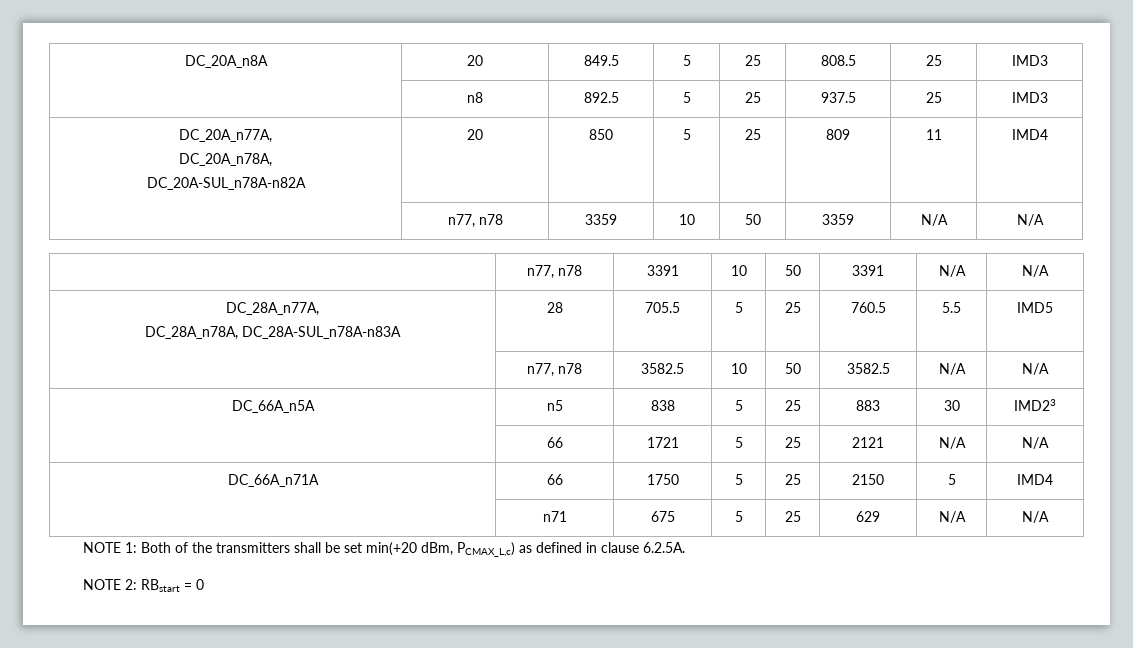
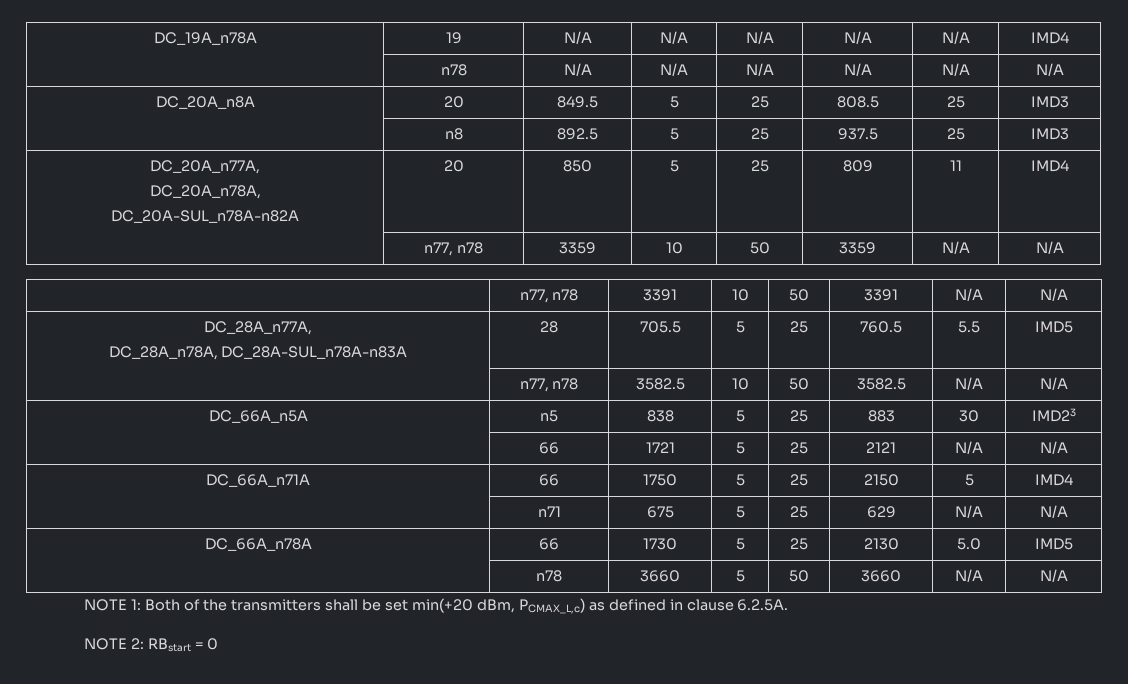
(184, 61) none -> [153,32,257,45] [445,32,462,44] [563,31,592,44] [660,31,688,44] [745,31,774,44] [843,31,872,44] [941,31,970,44] [1030,32,1069,44] [440,64,467,76] [563,63,592,76] [660,63,688,76] [745,63,774,76] [843,63,872,76] [941,63,970,76] [1035,63,1064,76] DC_19A_n78A | 19 | N/A | N/A | N/A | N/A | N/A | IMD4 // | n78 | N/A | N/A | N/A | N/A | N/A | N/A //
(1049, 517) none -> [204,538,312,551] [539,538,559,550] [643,538,677,550] [735,538,745,550] [790,538,808,550] [863,538,899,550] [957,538,981,550] [1034,538,1073,550] [536,570,562,582] [640,570,680,582] [735,570,745,582] [789,570,809,582] [861,570,901,582] [955,569,983,582] [1039,569,1068,582] // DC_66A_n78A | 66 | 1730 | 5 | 25 | 2130 | 5.0 | IMD5 // | n78 | 3660 | 5 | 50 | 3660 | N/A | N/A

